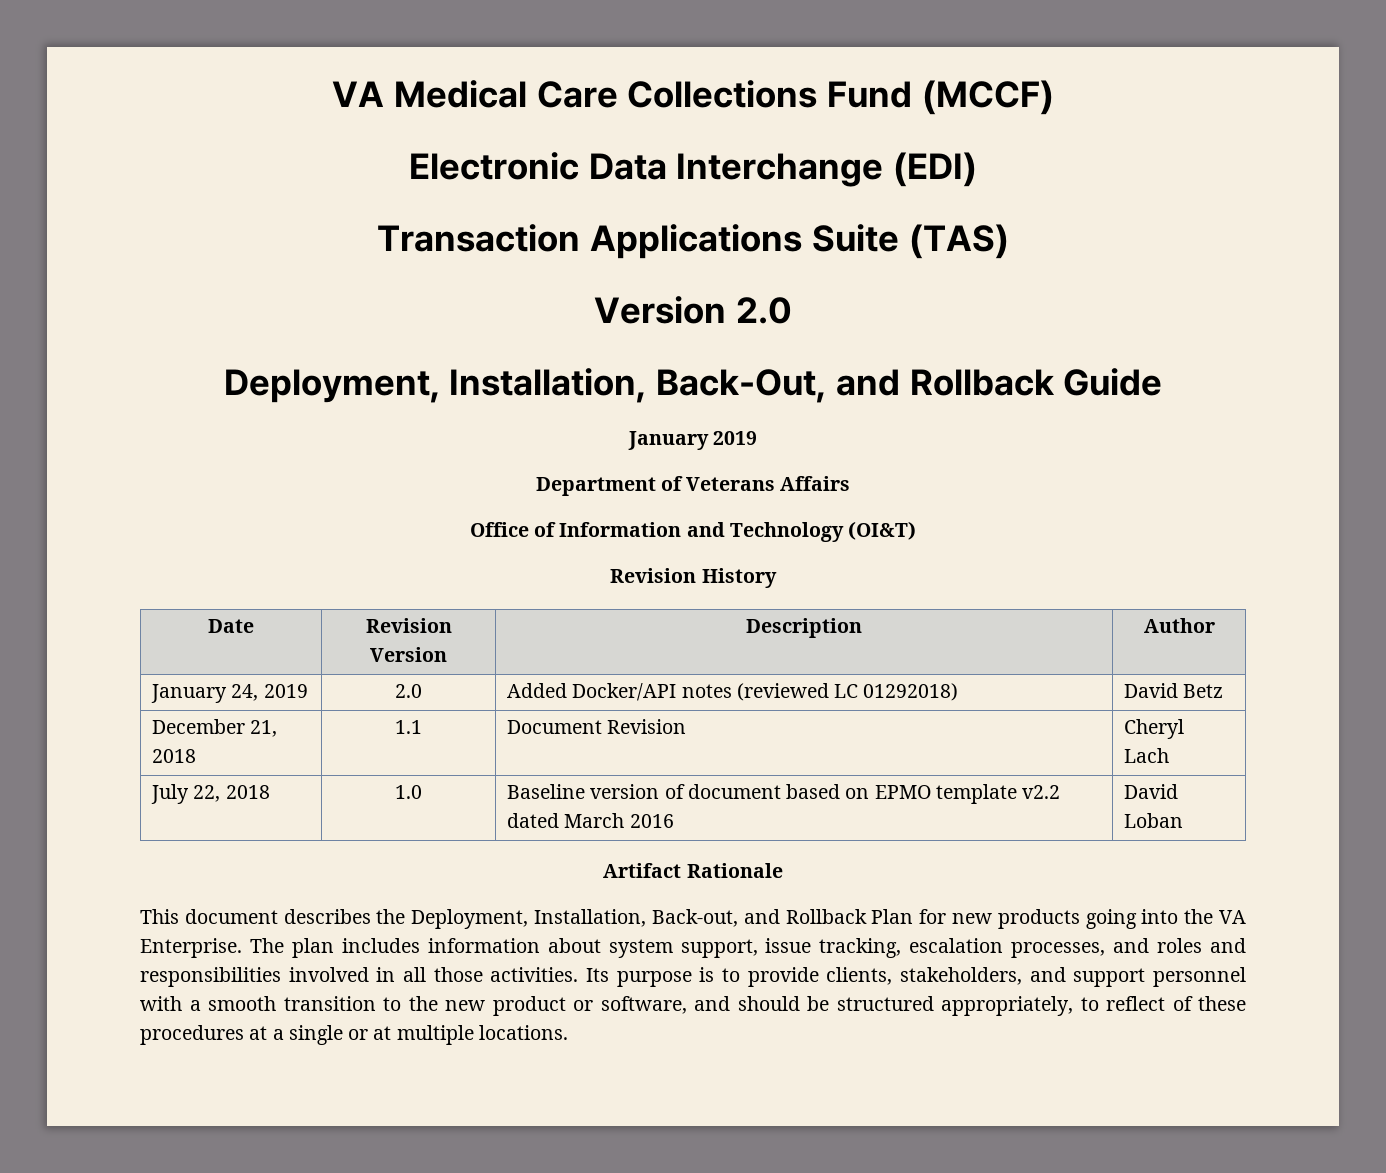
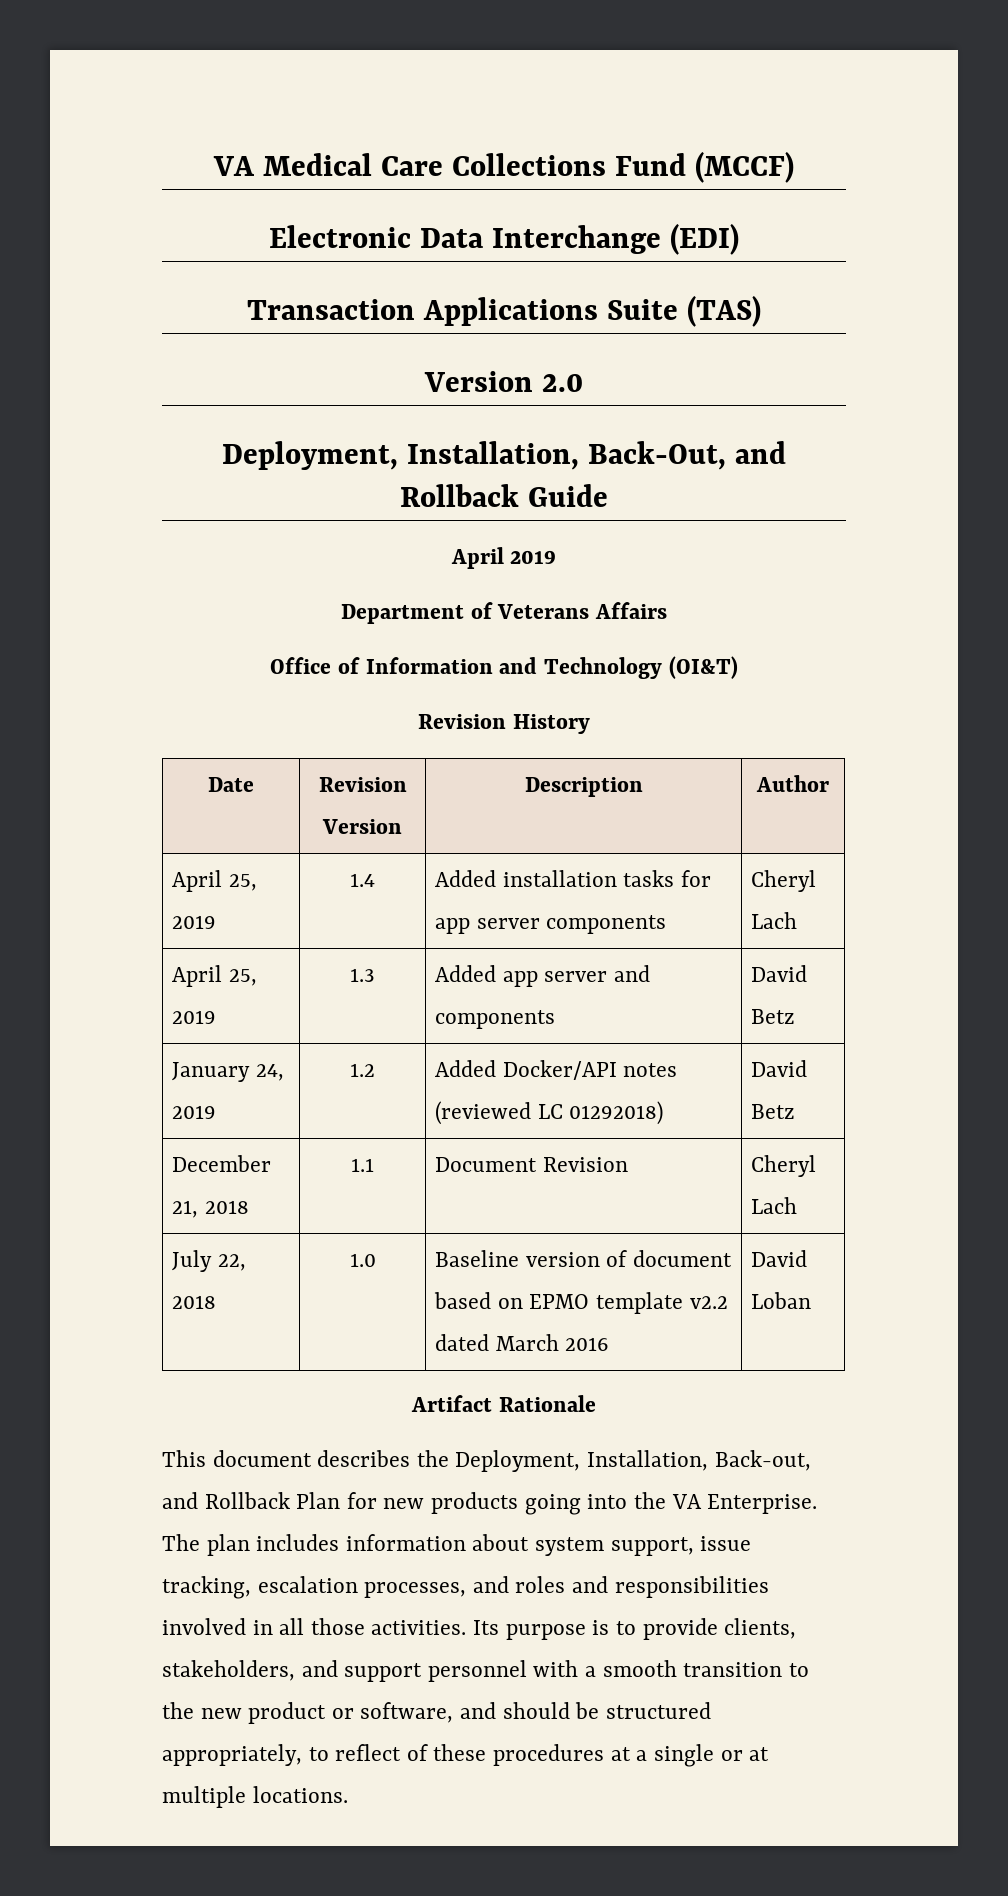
[627,431,709,450] January -> [450,547,504,569] April
(1215, 625) none -> [172,870,257,892] [172,915,217,929] [350,873,375,887] [435,870,711,887] [435,915,667,934] [751,870,817,892] [751,912,798,929] [172,965,257,987] [172,1010,217,1024] [350,968,375,982] [435,965,650,987] [435,1010,556,1029] [751,965,808,982] [751,1009,796,1024] // April 25, 2019 | 1.4 | Added installation tasks for app server components | Cheryl Lach // April 25, 2019 | 1.3 | Added app server and components | David Betz
[395,684,422,698] 2.0 -> [350,1063,375,1077] 1.2

